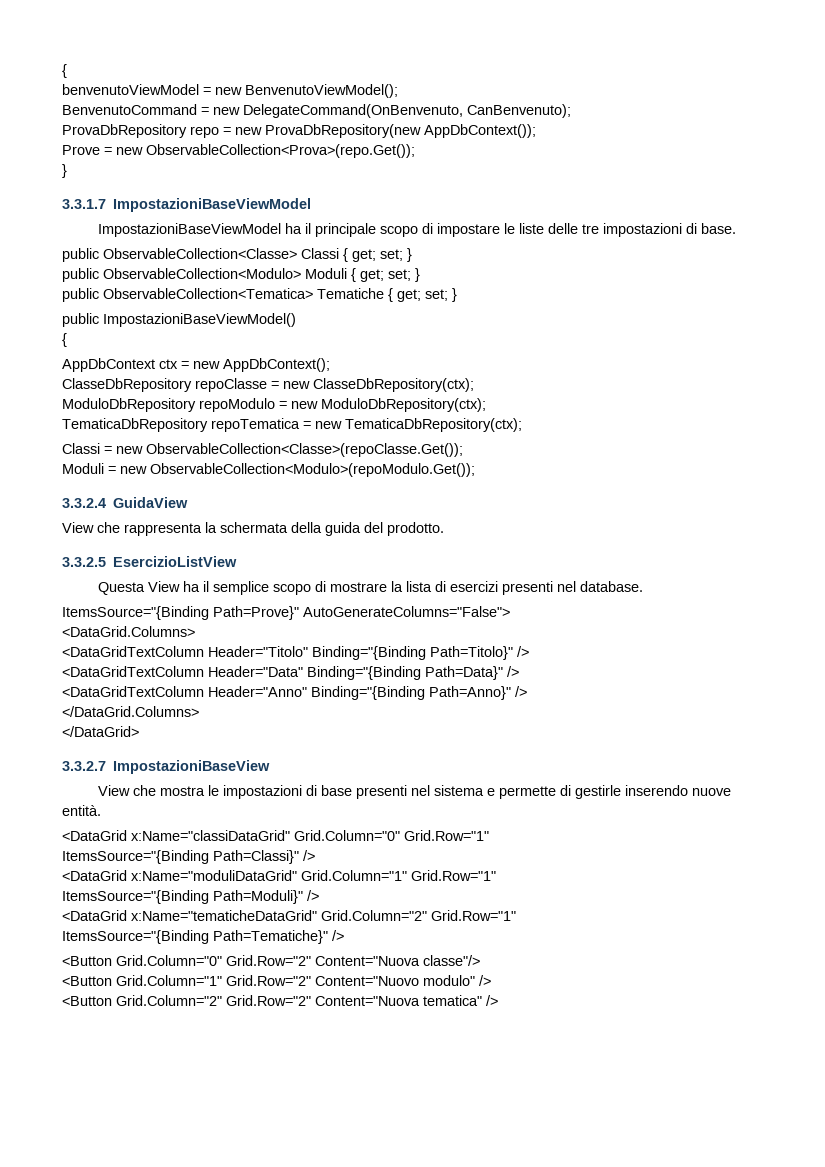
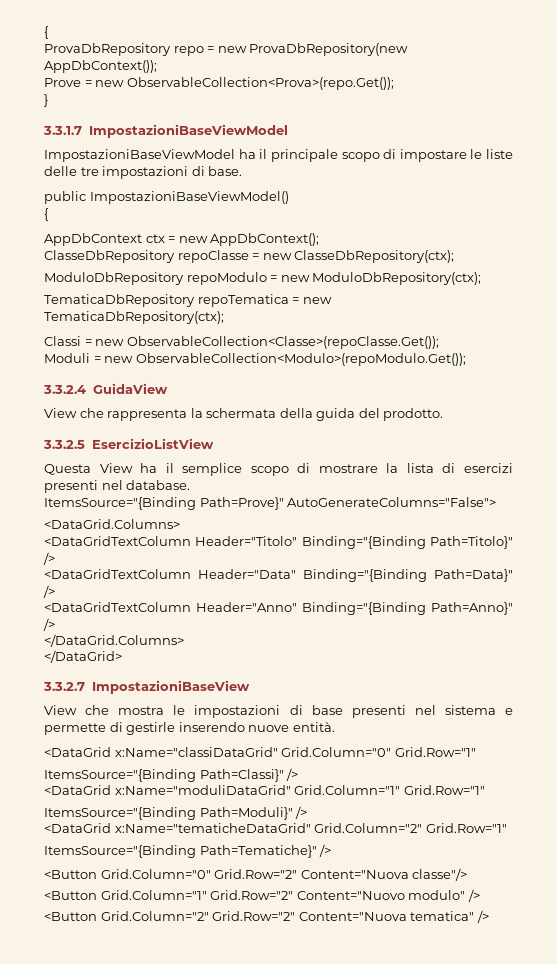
[62,64,67,78] [62,84,398,98] [62,104,571,118] { // benvenutoViewModel = new BenvenutoViewModel(); // BenvenutoCommand = new DelegateCommand(OnBenvenuto, CanBenvenuto); -> [44,26,49,39] {
[62,248,412,262] [62,268,420,282] [62,288,457,302] // public ObservableCollection<Classe> Classi { get; set; } // public ObservableCollection<Modulo> Moduli { get; set; } // public ObservableCollection<Tematica> Tematiche { get; set; } -> (243, 171) none

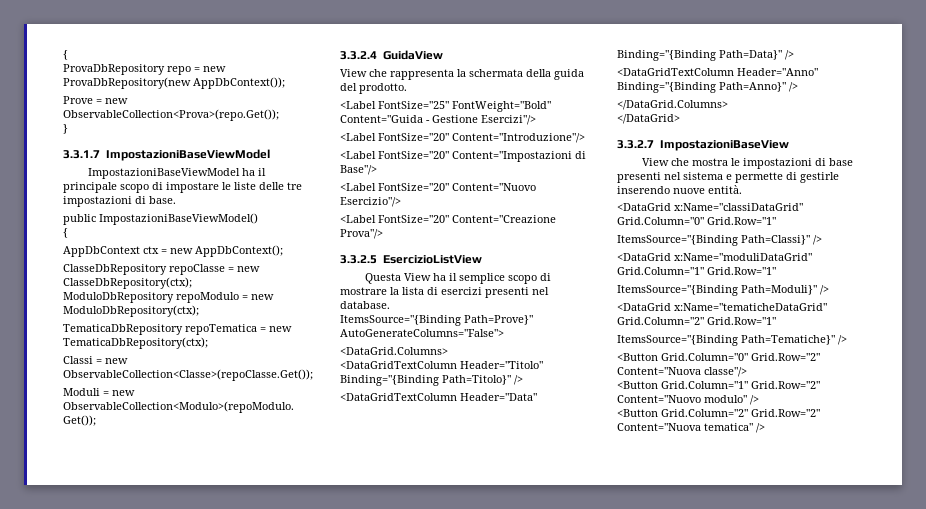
(444, 414) none -> [340,101,551,112] [340,115,536,125] [340,133,585,143] [340,151,586,162] [340,165,377,175] [340,183,536,191] [340,197,401,207] [340,215,556,223] [340,229,383,239] // <Label FontSize="25" FontWeight="Bold" Content="Guida - Gestione Esercizi"/> // <Label FontSize="20" Content="Introduzione"/> // <Label FontSize="20" Content="Impostazioni di Base"/> // <Label FontSize="20" Content="Nuovo Esercizio"/> // <Label FontSize="20" Content="Creazione Prova"/>

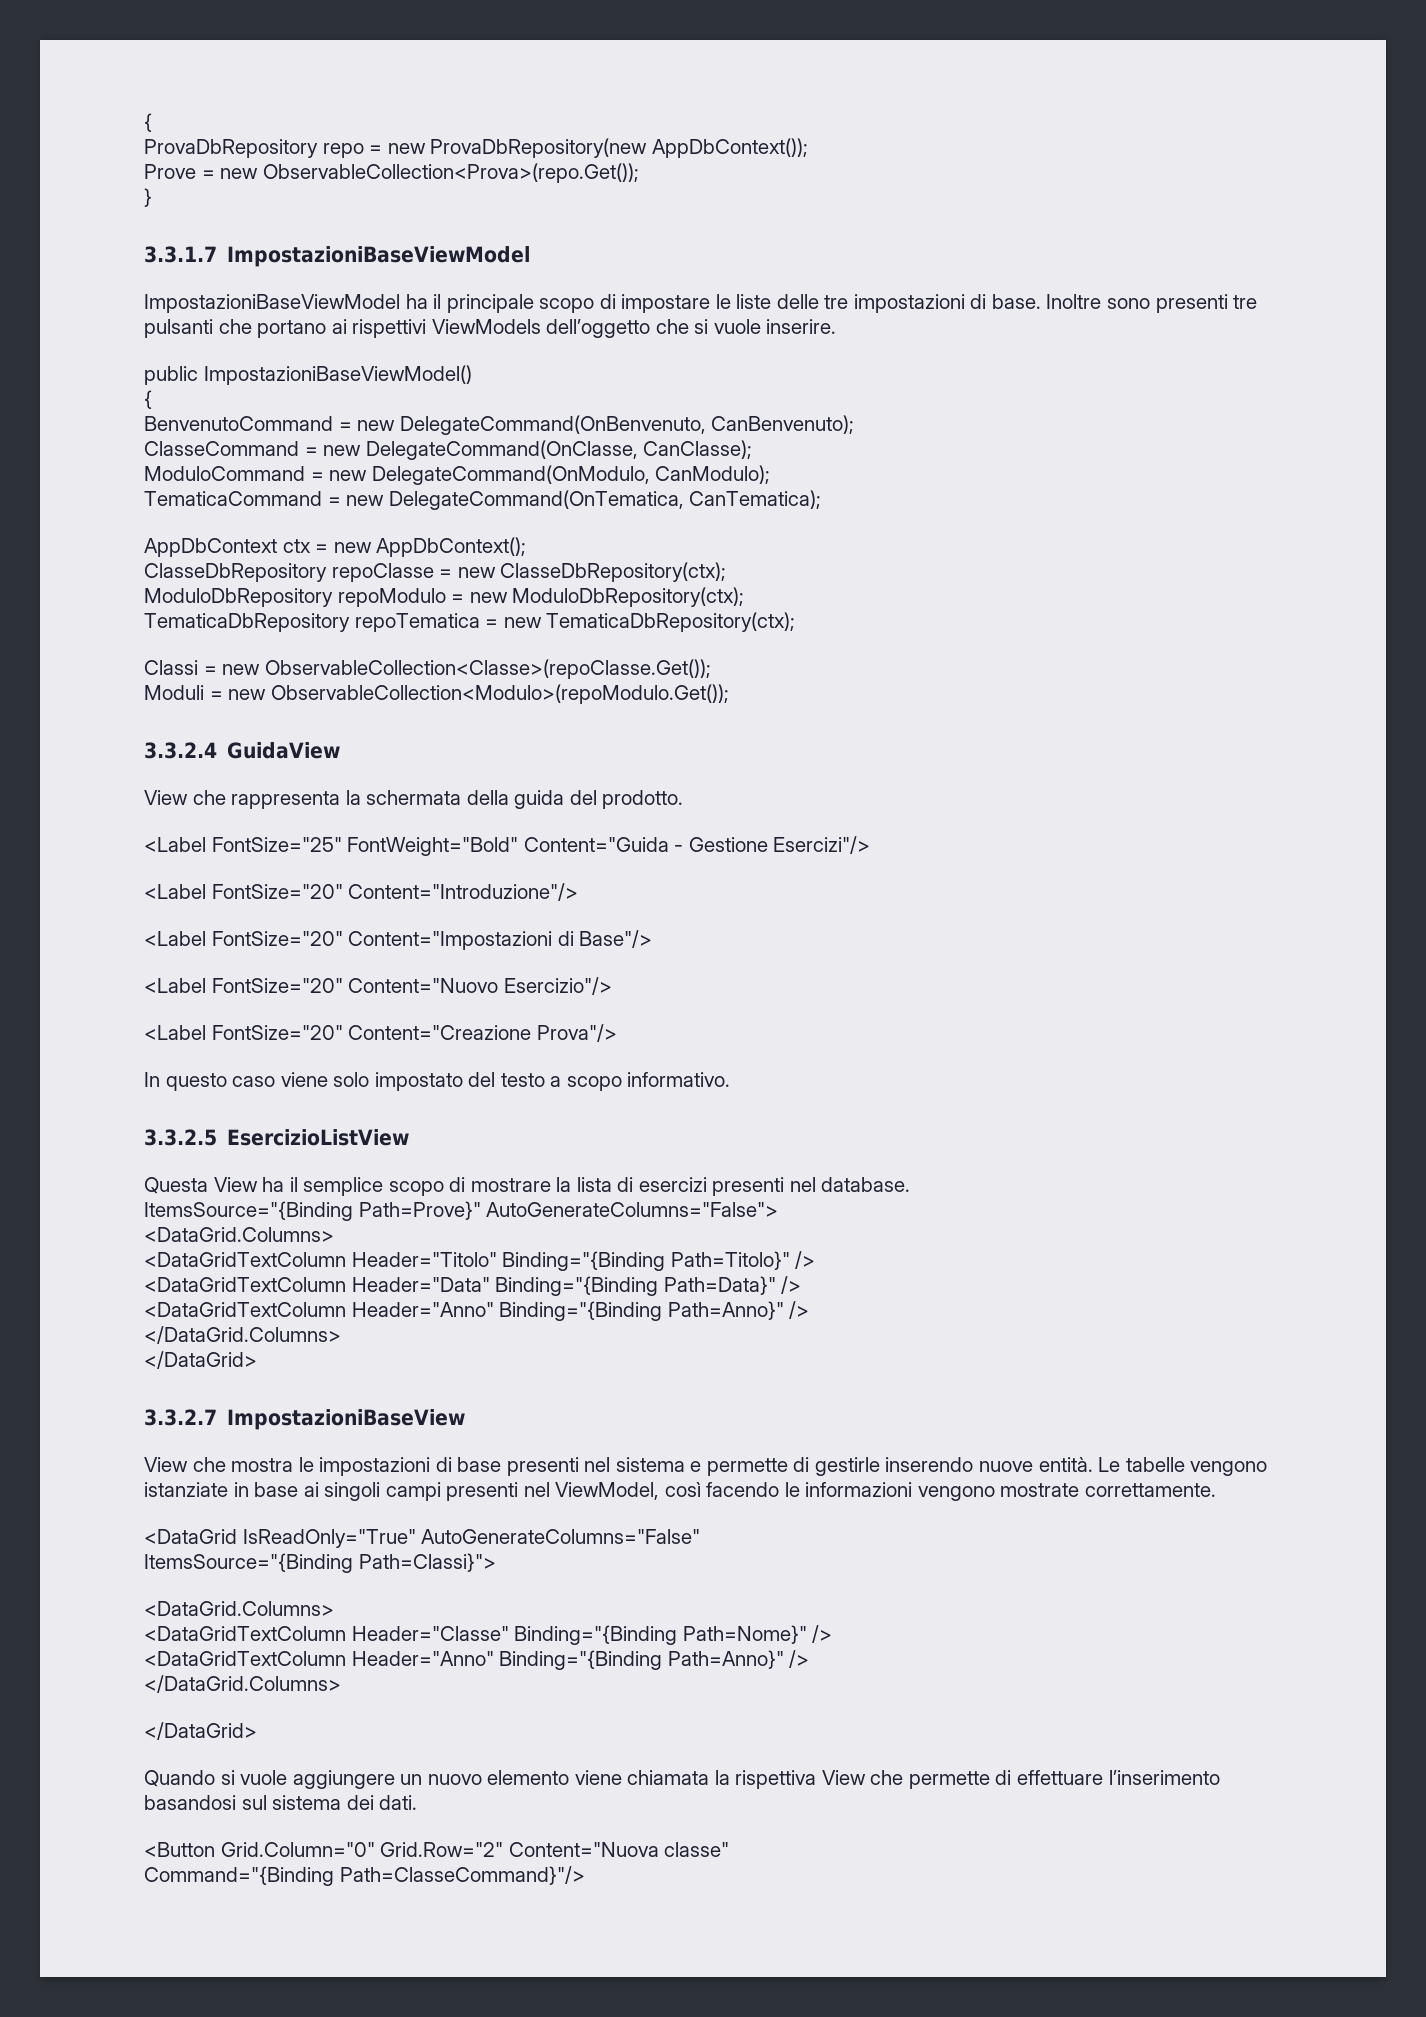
[63,213,258,225] [63,228,68,238] // public ImpostazioniBaseViewModel() // { -> [1046,294,1258,313] [144,319,837,338] [144,365,472,385] [144,390,152,409] [144,415,855,435] [144,440,753,460] [144,465,771,485] [144,490,822,510] Inoltre sono presenti tre pulsanti che portano ai rispettivi ViewModels dell’oggetto che si vuole inserire. // public ImpostazioniBaseViewModel() // { // BenvenutoCommand = new DelegateCommand(OnBenvenuto, CanBenvenuto); // ClasseCommand = new DelegateCommand(OnClasse, CanClasse); // ModuloCommand = new DelegateCommand(OnModulo, CanModulo); // TematicaCommand = new DelegateCommand(OnTematica, CanTematica);
(383, 234) none -> [144,1072,731,1091] // In questo caso viene solo impostato del testo a scopo informativo.
[617,203,803,211] [617,217,776,225] [617,235,822,246] [617,253,812,261] [617,267,776,275] [617,285,829,296] [617,303,827,311] [617,317,776,325] [617,335,847,346] [617,353,820,361] [617,367,747,377] [617,381,820,389] [617,395,759,405] [617,409,820,417] [617,423,765,433] // <DataGrid x:Name="classiDataGrid" Grid.Column="0" Grid.Row="1" // ItemsSource="{Binding Path=Classi}" /> // <DataGrid x:Name="moduliDataGrid" Grid.Column="1" Grid.Row="1" // ItemsSource="{Binding Path=Moduli}" /> // <DataGrid x:Name="tematicheDataGrid" Grid.Column="2" Grid.Row="1" // ItemsSource="{Binding Path=Tematiche}" /> // <Button Grid.Column="0" Grid.Row="2" Content="Nuova classe"/> // <Button Grid.Column="1" Grid.Row="2" Content="Nuovo modulo" /> // <Button Grid.Column="2" Grid.Row="2" Content="Nuova tematica" /> -> [1098,1457,1268,1476] [144,1482,1217,1501] [144,1529,701,1548] [144,1553,496,1573] [144,1601,334,1616] [144,1625,833,1645] [144,1650,810,1670] [144,1675,341,1693] [144,1722,257,1740] [144,1770,1220,1789] [144,1795,418,1810] [144,1842,730,1857] [144,1866,585,1886] Le tabelle vengono istanziate in base ai singoli campi presenti nel ViewModel, così facendo le informazioni vengono mostrate correttamente. // <DataGrid IsReadOnly="True" AutoGenerateColumns="False" // ItemsSource="{Binding Path=Classi}"> // <DataGrid.Columns> // <DataGridTextColumn Header="Classe" Binding="{Binding Path=Nome}" /> // <DataGridTextColumn Header="Anno" Binding="{Binding Path=Anno}" /> // </DataGrid.Columns> // </DataGrid> // Quando si vuole aggiungere un nuovo elemento viene chiamata la rispettiva View che permette di effettuare l’inserimento basandosi sul sistema dei dati. // <Button Grid.Column="0" Grid.Row="2" Content="Nuova classe" // Command="{Binding Path=ClasseCommand}"/>

